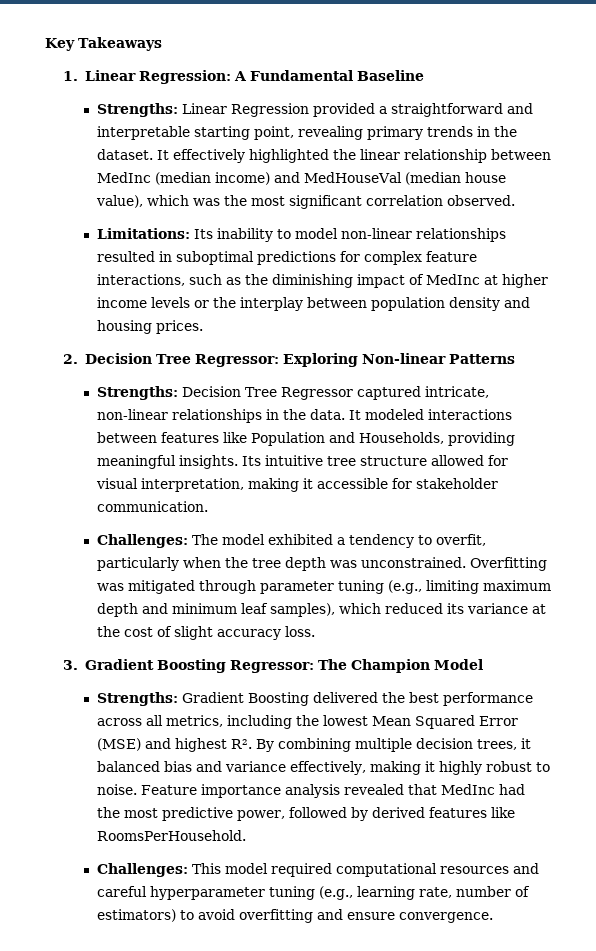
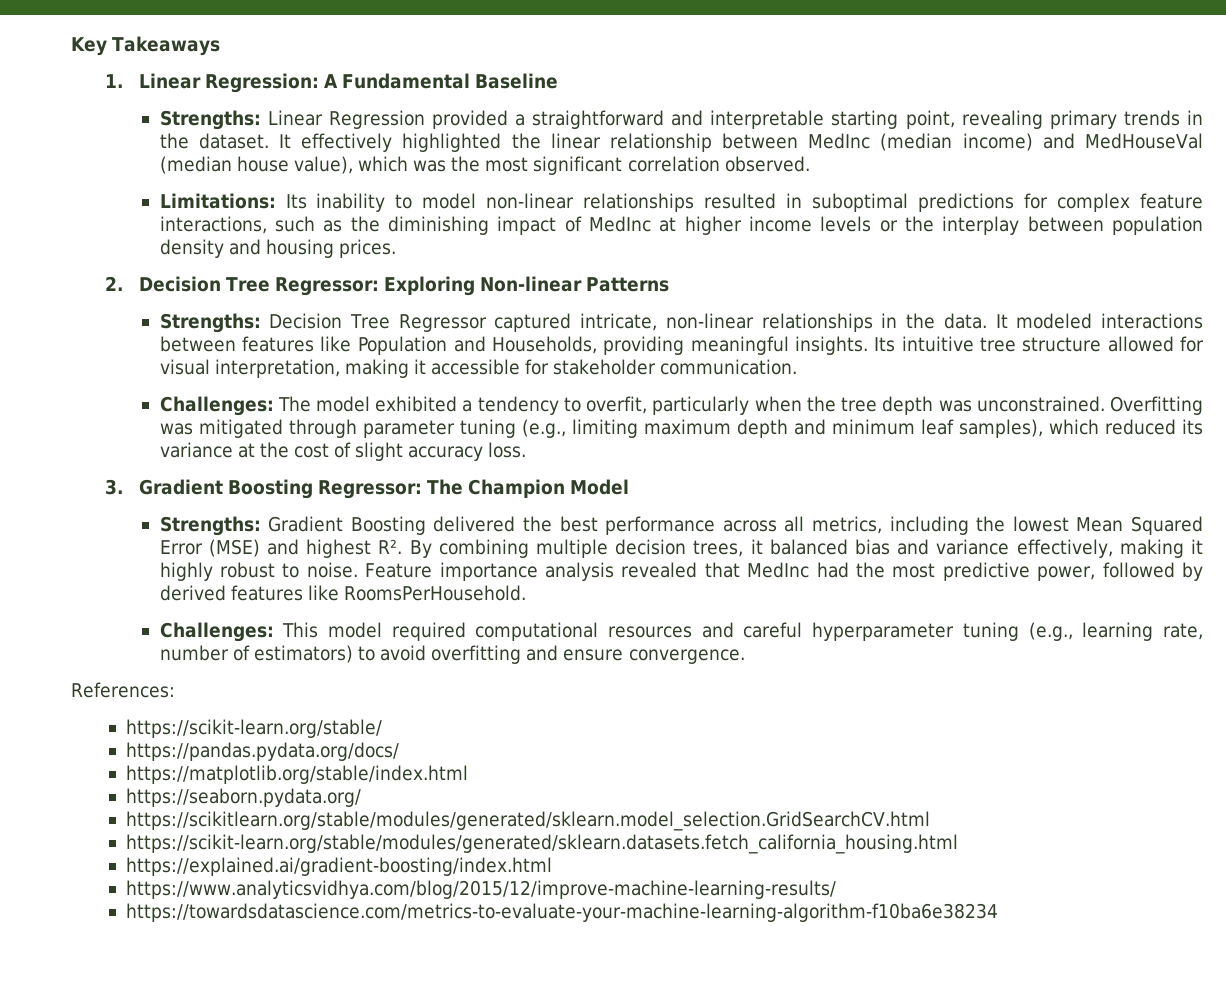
(493, 917) none -> [71,682,175,698] [125,719,382,738] [125,742,399,761] [125,765,468,784] [125,788,361,807] [125,811,930,831] [125,834,958,854] [125,857,552,876] [125,880,836,899] [125,903,998,922] // References: // https://scikit-learn.org/stable/ // https://pandas.pydata.org/docs/ // https://matplotlib.org/stable/index.html // https://seaborn.pydata.org/ // https://scikitlearn.org/stable/modules/generated/sklearn.model_selection.GridSearchCV.html // https://scikit-learn.org/stable/modules/generated/sklearn.datasets.fetch_california_housing.html // https://explained.ai/gradient-boosting/index.html // https://www.analyticsvidhya.com/blog/2015/12/improve-machine-learning-results/ // https://towardsdatascience.com/metrics-to-evaluate-your-machine-learning-algorithm-f10ba6e38234

